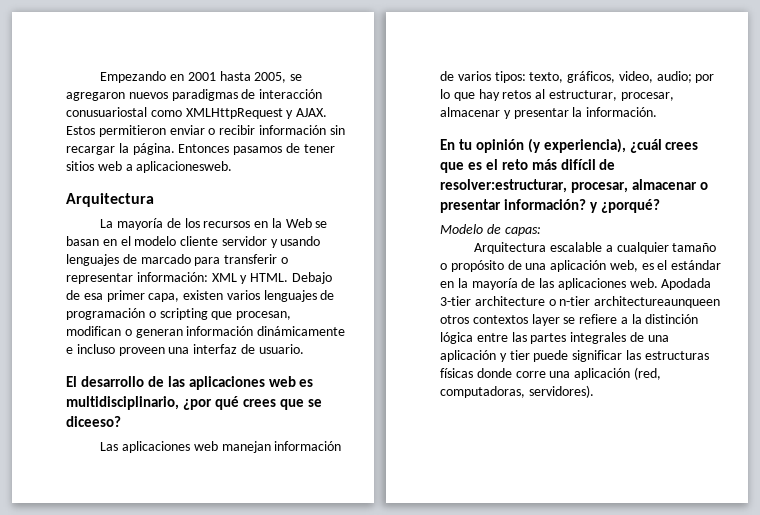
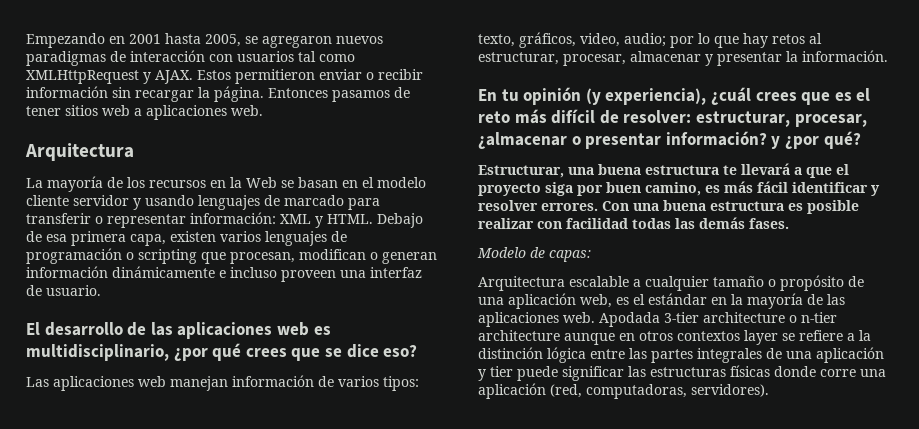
[66,107,147,117] conusuariostal -> [209,51,316,62] con usuarios tal
[136,161,233,173] aplicacionesweb. -> [146,105,263,120] aplicaciones web.
[106,290,145,302] primer -> [71,231,126,246] primera
[66,416,121,427] diceeso? -> [346,344,418,358] dice eso?
[440,179,708,193] [440,199,660,213] resolver:estructurar, procesar, almacenar o presentar información? y ¿porqué? -> [623,110,867,127] [478,131,861,149] [478,163,849,178] [478,181,880,196] [478,200,859,214] [478,217,789,229] resolver: estructurar, procesar, ¿almacenar o presentar información? y ¿por qué? // Estructurar, una buena estructura te llevará a que el proyecto siga por buen camino, es más fácil identificar y resolver errores. Con una buena estructura es posible realizar con facilidad todas las demás fases.
[594,296,721,308] architectureaunqueen -> [478,330,635,345] architecture aunque en

